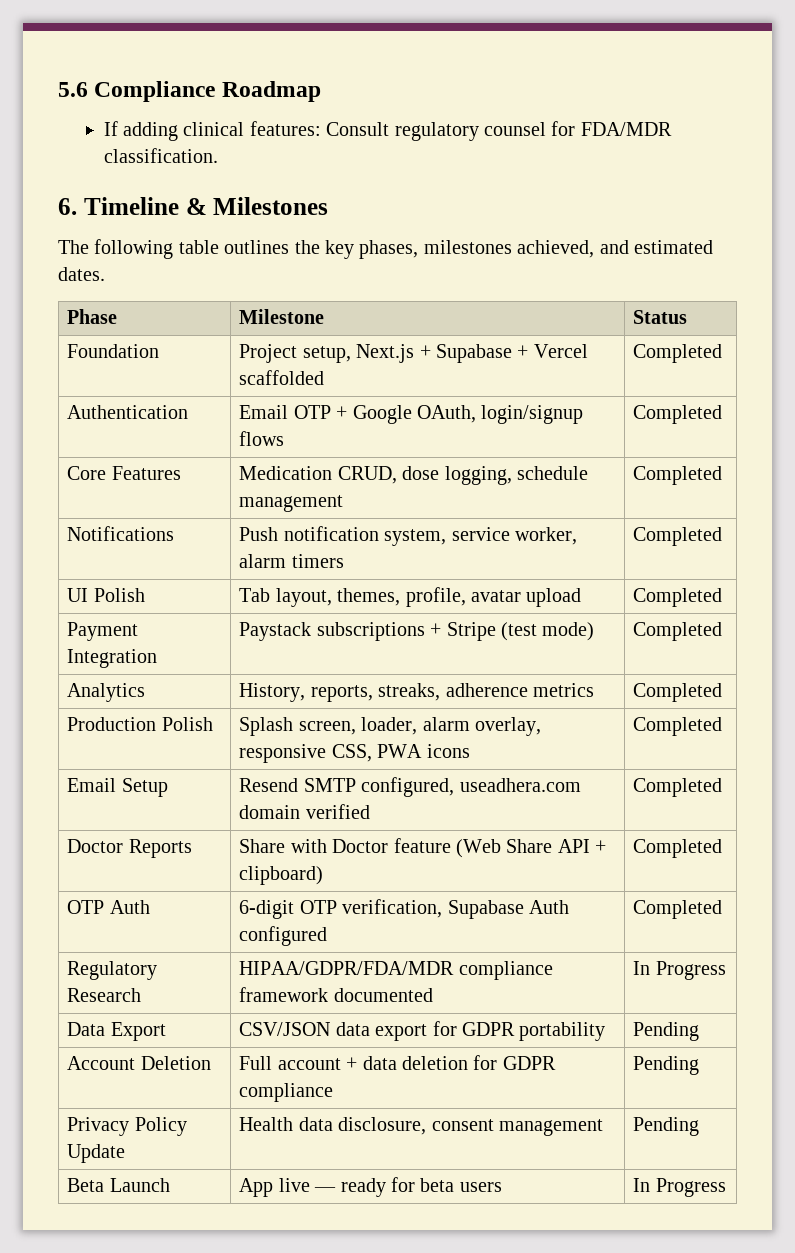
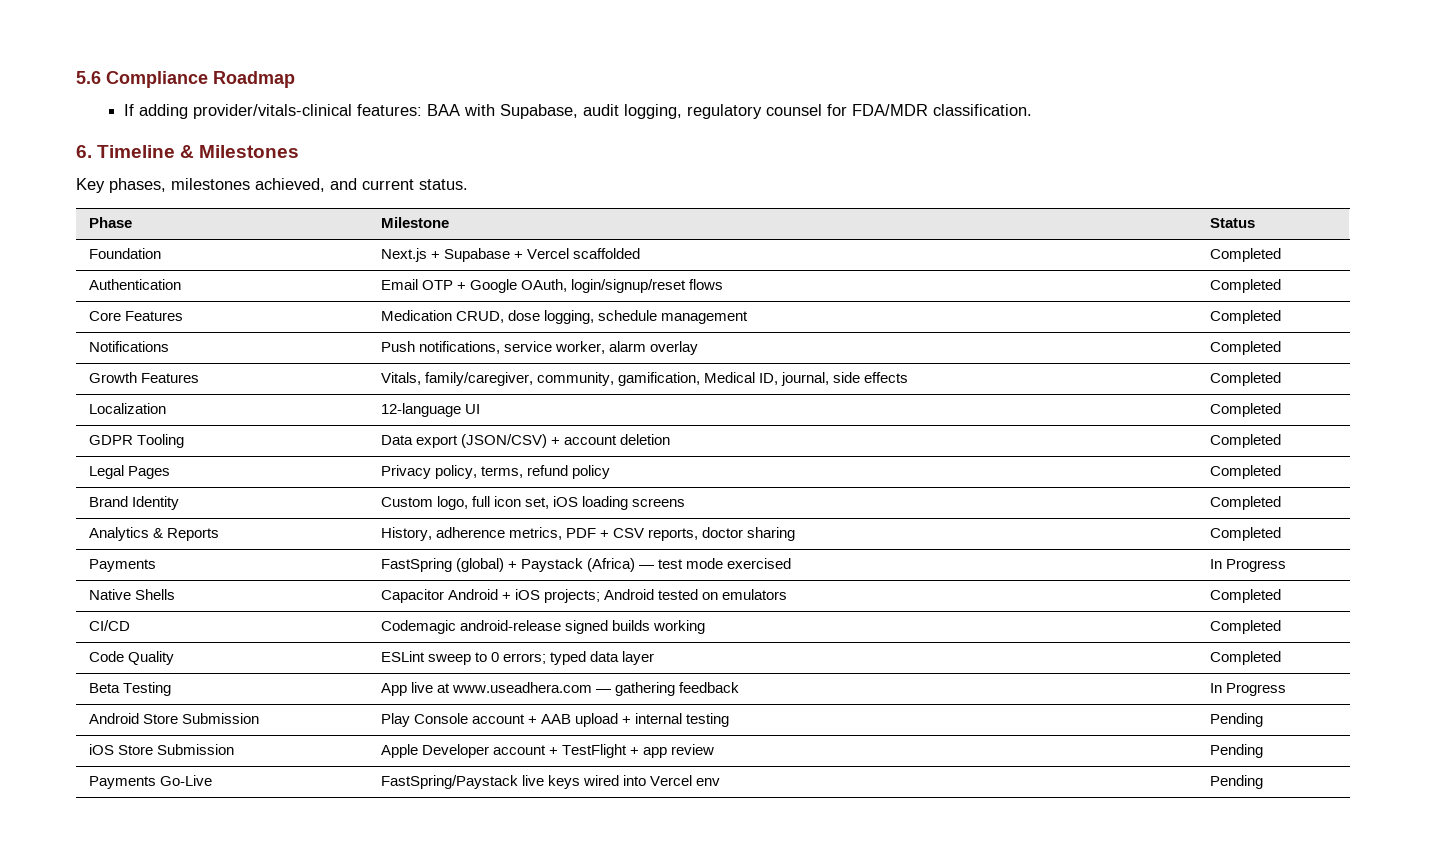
[183,121,390,136] clinical features: Consult -> [193,104,683,119] provider/vitals-clinical features: BAA with Supabase, audit logging,
[58,239,354,259] The following table outlines the key -> [76,178,105,193] Key
[633,240,713,254] [58,267,105,281] estimated dates. -> [362,179,468,190] current status.
[239,344,351,363] Project setup, -> (161, 253) none
[481,405,584,424] login/signup -> [570,279,686,293] login/signup/reset
[283,526,447,546] notification system, -> [418,341,500,354] notifications,
[291,554,344,568] [633,527,723,546] [67,588,145,602] [239,587,582,607] [633,588,723,607] [67,622,139,641] [67,649,158,668] [239,622,595,641] timers | Completed // UI Polish | Tab layout, themes, profile, avatar upload | Completed // Payment Integration | Paystack subscriptions + Stripe (test mode) -> [649,341,698,355] [1209,341,1281,355] [88,372,199,383] [380,372,908,386] [1209,372,1281,386] [88,403,166,414] [380,403,480,417] [1209,403,1281,417] [88,434,184,448] [380,434,670,448] [1209,434,1281,448] [88,465,170,479] [380,465,610,479] [1209,465,1281,479] [88,496,179,510] [380,496,685,510] overlay | Completed // Growth Features | Vitals, family/caregiver, community, gamification, Medical ID, journal, side effects | Completed // Localization | 12-language UI | Completed // GDPR Tooling | Data export (JSON/CSV) + account deletion | Completed // Legal Pages | Privacy policy, terms, refund policy | Completed // Brand Identity | Custom logo, full icon set, iOS loading screens
(146, 692) none -> [152,528,219,541] & Reports
[310,683,595,702] [633,683,723,702] [67,717,213,731] [239,717,542,736] [239,744,470,763] [633,717,723,736] [67,778,168,797] [239,777,581,797] [239,804,370,819] [633,778,723,797] [67,839,192,858] [239,838,607,858] [239,866,324,885] [633,839,723,858] [67,900,150,914] [239,899,570,919] [239,926,328,946] [633,900,723,919] [67,961,158,980] [67,988,142,1002] [239,961,553,980] [239,987,433,1002] [633,961,726,980] [67,1022,166,1041] [239,1021,606,1041] [633,1022,700,1041] [67,1056,211,1070] [239,1055,556,1070] [239,1083,334,1102] [633,1056,700,1075] [67,1117,187,1136] [67,1144,126,1163] [239,1117,604,1136] [633,1117,700,1136] [67,1178,170,1192] [239,1177,502,1197] [633,1178,726,1197] reports, streaks, adherence metrics | Completed // Production Polish | Splash screen, loader, alarm overlay, responsive CSS, PWA icons | Completed // Email Setup | Resend SMTP configured, useadhera.com domain verified | Completed // Doctor Reports | Share with Doctor feature (Web Share API + clipboard) | Completed // OTP Auth | 6-digit OTP verification, Supabase Auth configured | Completed // Regulatory Research | HIPAA/GDPR/FDA/MDR compliance framework documented | In Progress // Data Export | CSV/JSON data export for GDPR portability | Pending // Account Deletion | Full account + data deletion for GDPR compliance | Pending // Privacy Policy Update | Health data disclosure, consent management | Pending // Beta Launch | App live — ready for beta users | In Progress -> [435,527,795,541] [1209,527,1281,541] [88,559,156,572] [380,558,791,572] [1209,559,1286,572] [88,589,175,600] [380,589,787,603] [1209,589,1281,603] [88,620,130,631] [380,620,705,634] [1209,620,1281,634] [88,651,174,665] [380,651,654,665] [1209,651,1281,665] [88,682,171,696] [380,682,739,696] [1209,683,1286,696] [88,713,259,724] [380,713,729,727] [1209,713,1263,727] [88,744,234,755] [380,744,714,758] [1209,744,1263,758] [88,775,212,789] [380,775,720,789] [1209,775,1263,789] adherence metrics, PDF + CSV reports, doctor sharing | Completed // Payments | FastSpring (global) + Paystack (Africa) — test mode exercised | In Progress // Native Shells | Capacitor Android + iOS projects; Android tested on emulators | Completed // CI/CD | Codemagic android-release signed builds working | Completed // Code Quality | ESLint sweep to 0 errors; typed data layer | Completed // Beta Testing | App live at www.useadhera.com — gathering feedback | In Progress // Android Store Submission | Play Console account + AAB upload + internal testing | Pending // iOS Store Submission | Apple Developer account + TestFlight + app review | Pending // Payments Go-Live | FastSpring/Paystack live keys wired into Vercel env | Pending

